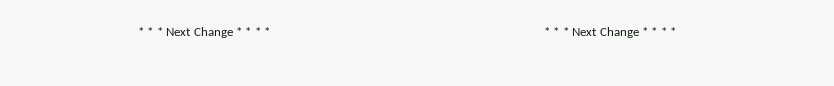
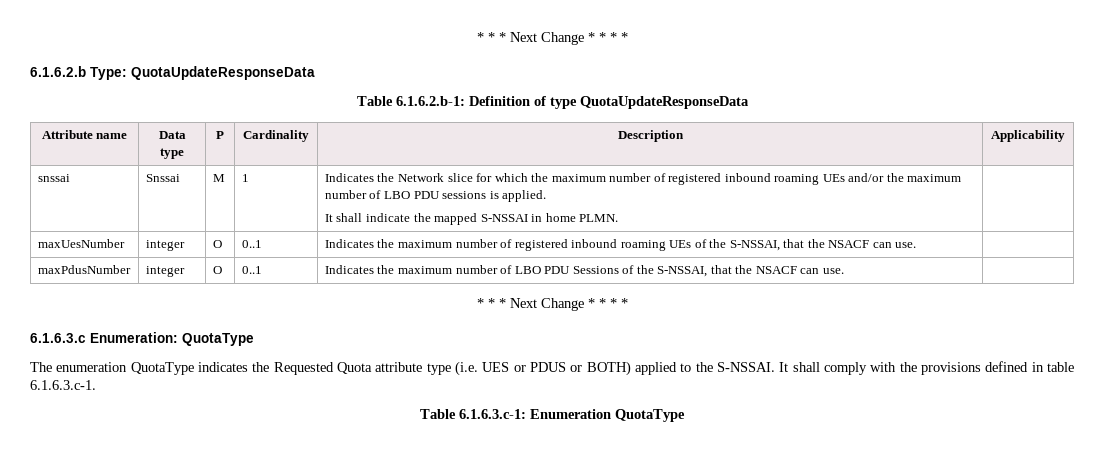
[138,27,270,38] [544,27,676,38] * * * Next Change * * * * // * * * Next Change * * * * -> [476,32,628,45] [30,66,315,80] [356,96,749,109] [41,130,128,139] [158,131,186,139] [160,148,184,159] [216,131,224,139] [243,130,309,142] [617,130,684,142] [991,130,1065,142] [37,174,70,182] [145,174,180,182] [212,174,225,182] [241,174,249,182] [324,173,962,185] [324,190,547,202] [324,213,619,225] [37,239,125,248] [145,240,185,251] [212,240,222,248] [241,240,262,248] [324,239,917,251] [37,265,131,274] [145,266,185,277] [212,266,222,274] [241,266,262,274] [324,265,844,277] [476,298,628,311] [30,332,254,346] [30,361,1075,376] [30,380,96,390] [420,409,685,422] * * * Next Change * * * * // 6.1.6.2.b Type: QuotaUpdateResponseData // Table 6.1.6.2.b-1: Definition of type QuotaUpdateResponseData // Attribute name | Data type | P | Cardinality | Description | Applicability // snssai | Snssai | M | 1 | Indicates the Network slice for which the maximum number of registered inbound roaming UEs and/or the maximum number of LBO PDU sessions is applied. // It shall indicate the mapped S-NSSAI in home PLMN. | // maxUesNumber | integer | O | 0..1 | Indicates the maximum number of registered inbound roaming UEs of the S-NSSAI, that the NSACF can use. | // maxPdusNumber | integer | O | 0..1 | Indicates the maximum number of LBO PDU Sessions of the S-NSSAI, that the NSACF can use. | // * * * Next Change * * * * // 6.1.6.3.c Enumeration: QuotaType // The enumeration QuotaType indicates the Requested Quota attribute type (i.e. UES or PDUS or BOTH) applied to the S-NSSAI. It shall comply with the provisions defined in table 6.1.6.3.c-1. // Table 6.1.6.3.c-1: Enumeration QuotaType

